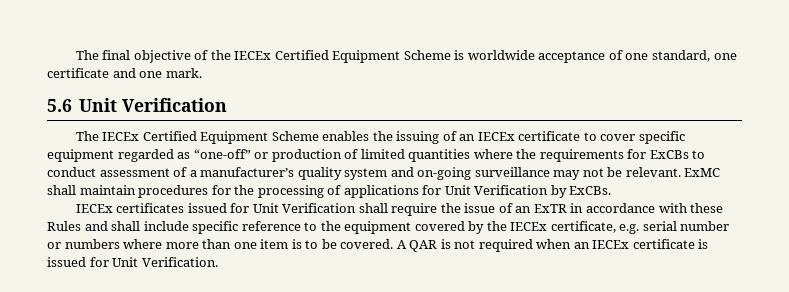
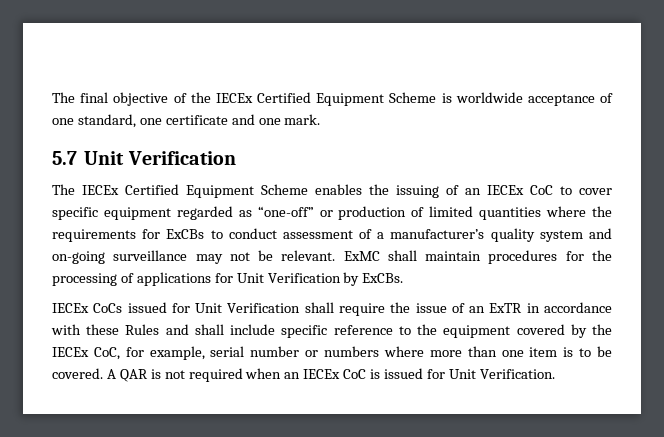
[47,99,72,112] 5.6 -> [52,151,77,165] 5.7
[518,131,581,141] certificate -> [530,185,553,195] CoC
[116,203,185,213] certificates -> [93,303,123,313] CoCs
[550,221,640,234] certificate, e.g. -> [93,346,205,360] CoC, for example,
[632,239,695,249] certificate -> [343,369,367,379] CoC

